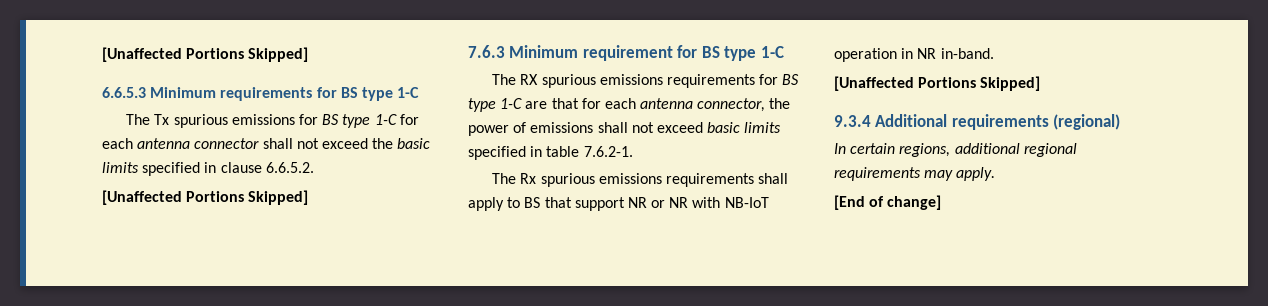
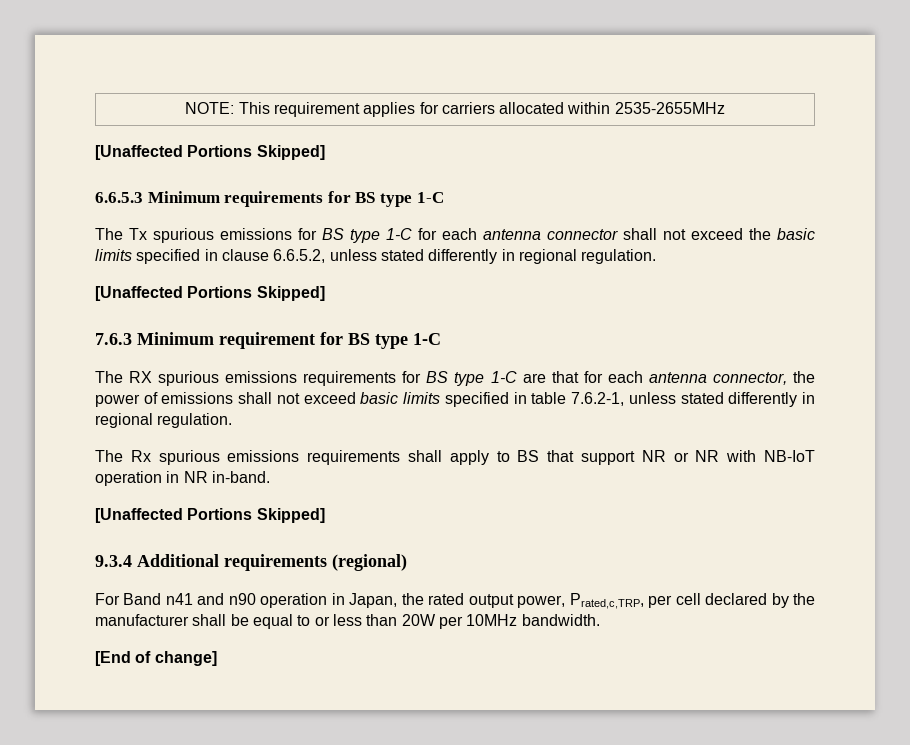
(102, 54) none -> [185,102,725,117] NOTE: This requirement applies for carriers allocated within 2535-2655MHz //
[265,162,314,173] 6.6.5.2. -> [273,249,657,264] 6.6.5.2, unless stated differently in regional regulation.
[583,146,633,157] 7.6.2-1. -> [571,392,816,407] [95,413,233,428] 7.6.2-1, unless stated differently in regional regulation.
[834,143,1077,157] [834,167,996,181] In certain regions, additional regional requirements may apply. -> [95,593,816,609] [95,614,600,629] For Band n41 and n90 operation in Japan, the rated output power, Prated,c,TRP, per cell declared by the manufacturer shall be equal to or less than 20W per 10MHz bandwidth.

